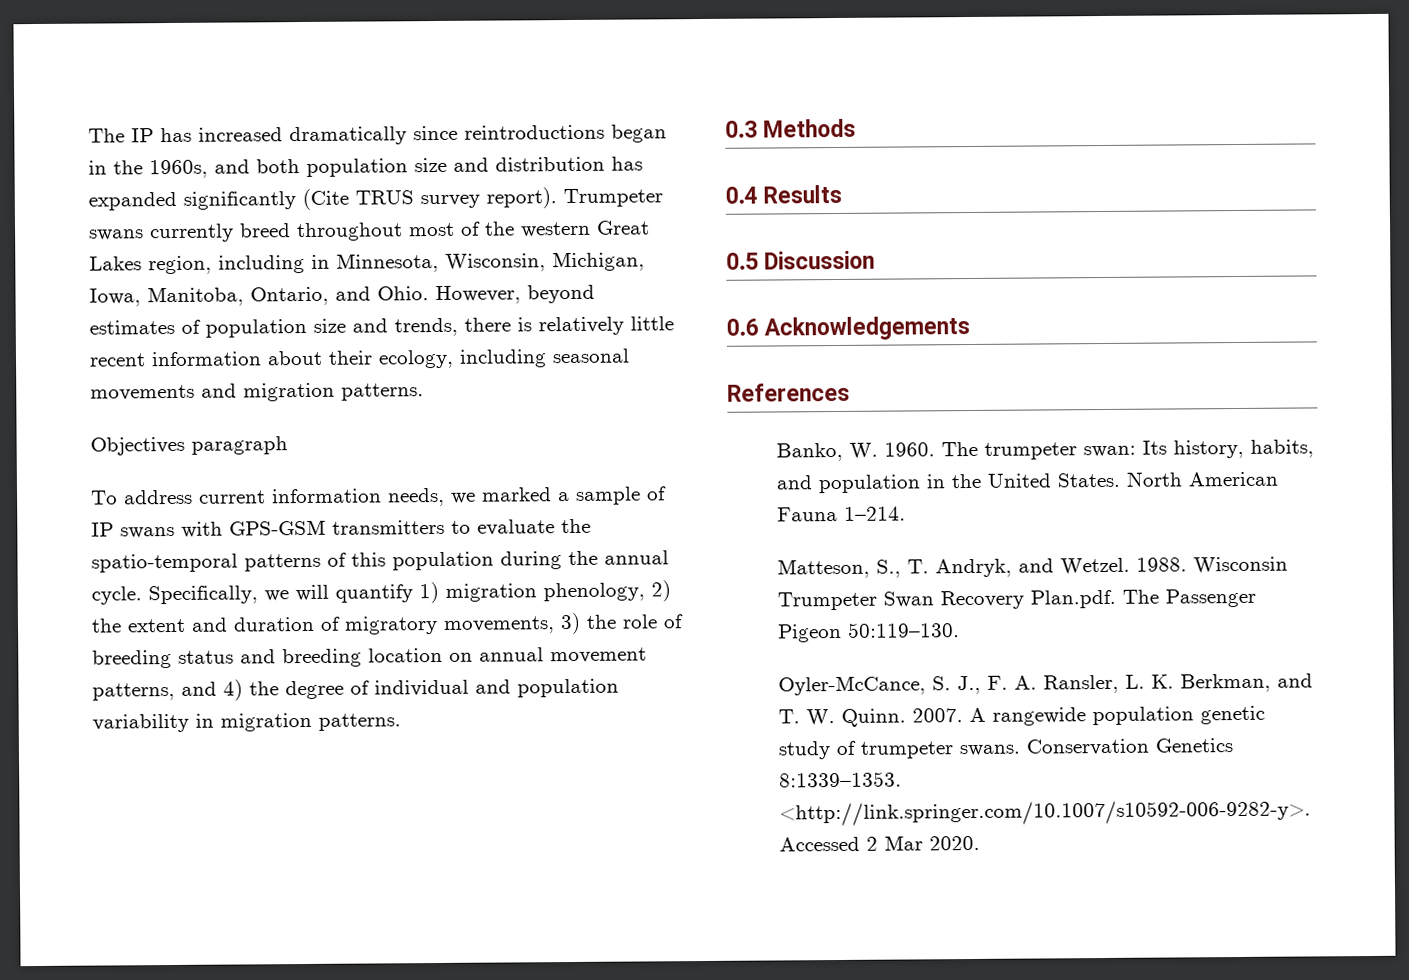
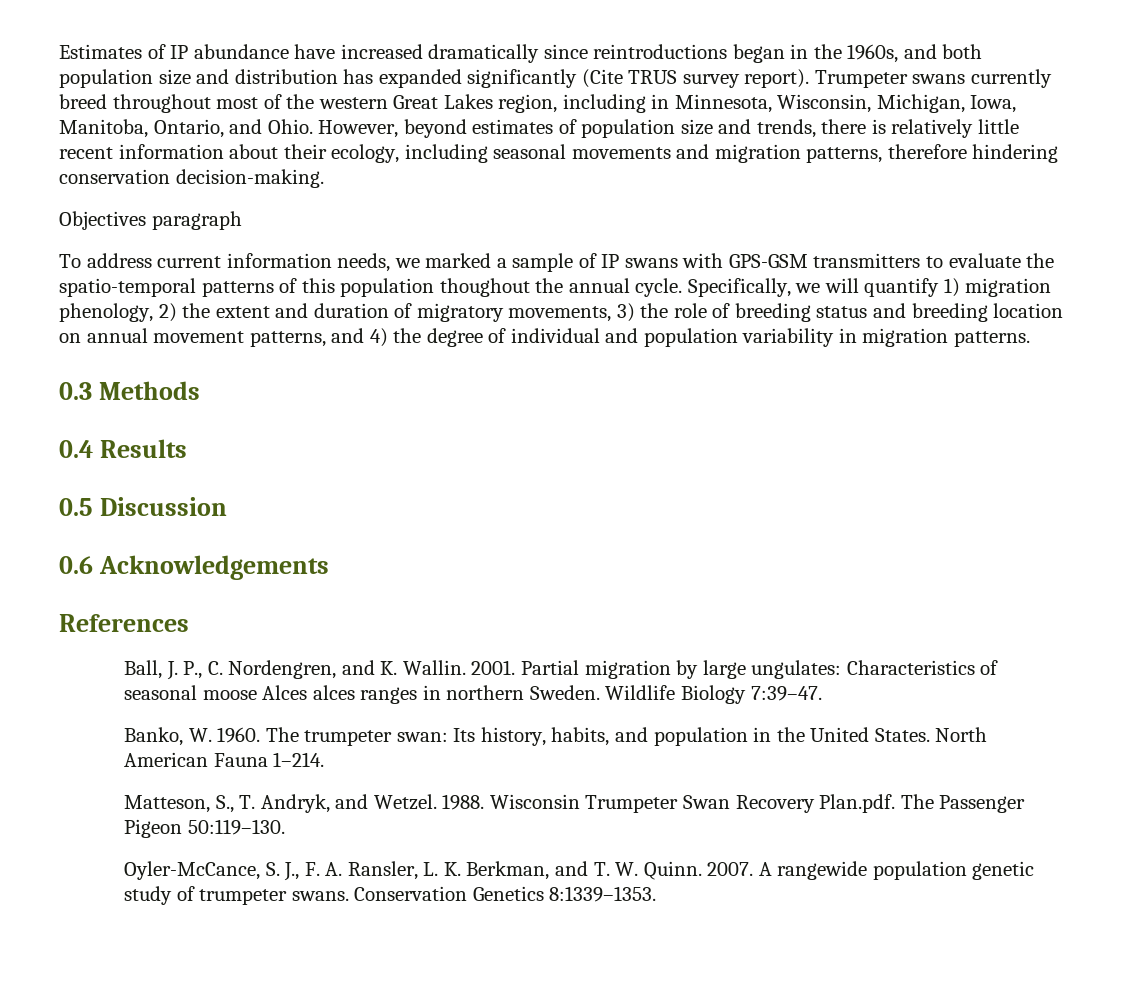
[88,127,192,143] The IP has -> [59,44,336,59] Estimates of IP abundance have
[341,383,424,401] patterns. -> [806,144,1059,163] [59,169,324,188] patterns, therefore hindering conservation decision-making.
[500,551,562,570] during -> [439,278,530,297] thoughout
(850, 392) none -> [124,660,999,680] [124,685,822,704] // Ball, J. P., C. Nordengren, and K. Wallin. 2001. Partial migration by large ungulates: Characteristics of seasonal moose Alces alces ranges in northern Sweden. Wildlife Biology 7:39–47.
[778,799,1311,827] [778,835,980,852] <http://link.springer.com/10.1007/s10592-006-9282-y>. Accessed 2 Mar 2020. -> (657, 894) none

